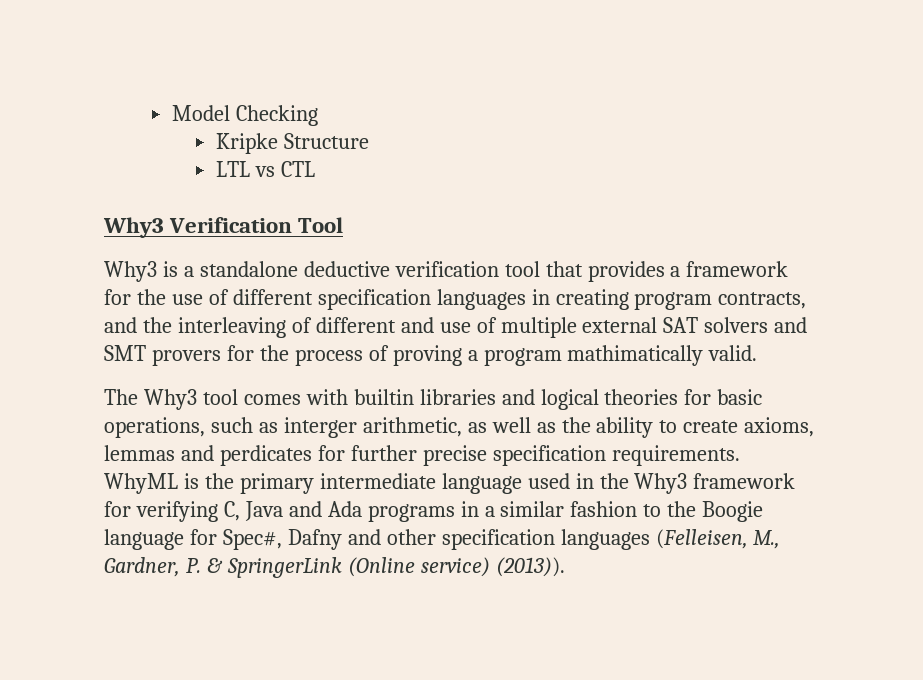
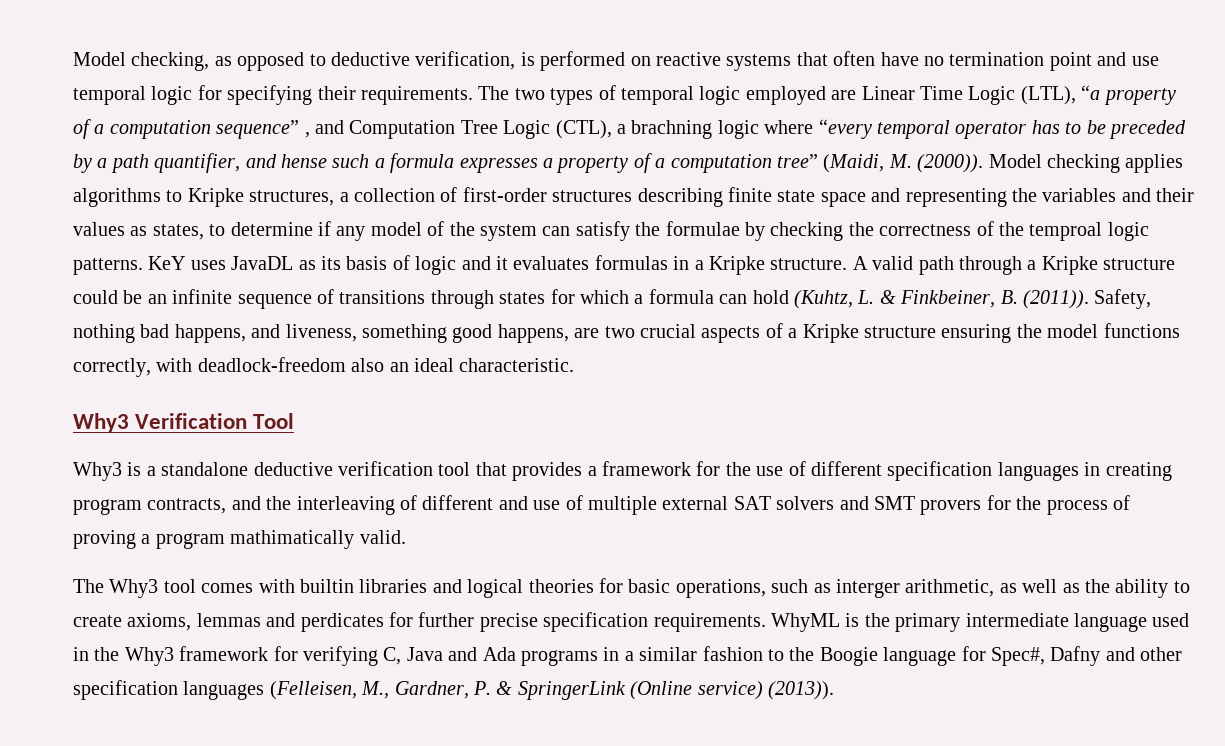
[172,105,319,126] [216,133,370,154] [216,161,316,177] Model Checking // Kripke Structure // LTL vs CTL -> [73,51,1159,71] [73,85,1176,105] [73,119,1186,139] [73,153,1184,173] [73,187,1195,207] [73,221,1149,241] [73,255,1176,275] [73,289,1152,309] [73,323,1180,343] [73,357,575,377] Model checking, as opposed to deductive verification, is performed on reactive systems that often have no termination point and use temporal logic for specifying their requirements. The two types of temporal logic employed are Linear Time Logic (LTL), “a property of a computation sequence” , and Computation Tree Logic (CTL), a brachning logic where “every temporal operator has to be preceded by a path quantifier, and hense such a formula expresses a property of a computation tree” (Maidi, M. (2000)). Model checking applies algorithms to Kripke structures, a collection of first-order structures describing finite state space and representing the variables and their values as states, to determine if any model of the system can satisfy the formulae by checking the correctness of the temproal logic patterns. KeY uses JavaDL as its basis of logic and it evaluates formulas in a Kripke structure. A valid path through a Kripke structure could be an infinite sequence of transitions through states for which a formula can hold (Kuhtz, L. & Finkbeiner, B. (2011)). Safety, nothing bad happens, and liveness, something good happens, are two crucial aspects of a Kripke structure ensuring the model functions correctly, with deadlock-freedom also an ideal characteristic.

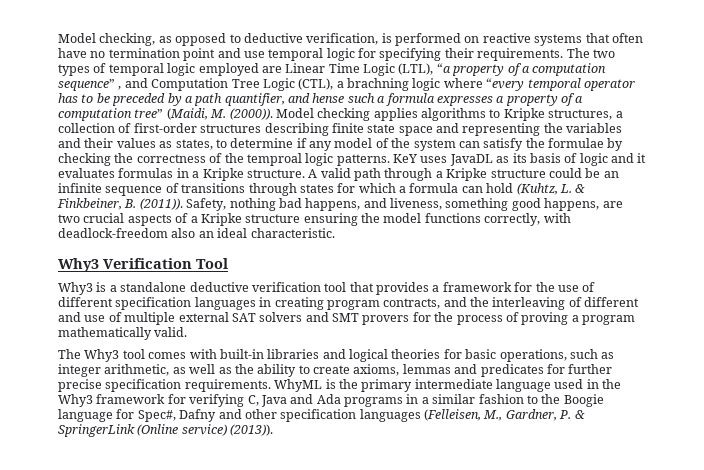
[230,530,355,549] mathimatically -> [58,327,152,340] mathematically
[300,579,354,593] builtin -> [219,349,264,359] built-in
[835,579,900,598] interger -> [58,364,101,377] integer
[300,613,384,632] perdicates -> [480,364,544,377] predicates

